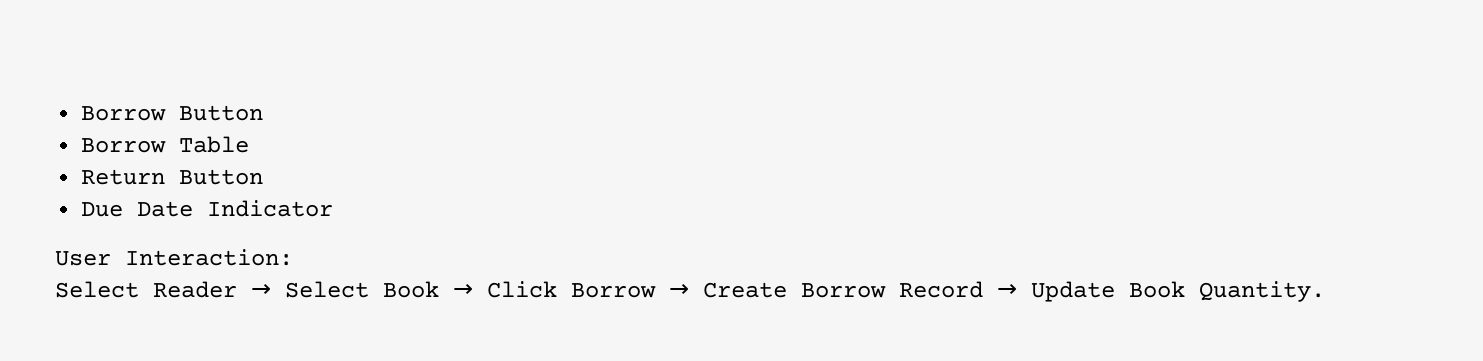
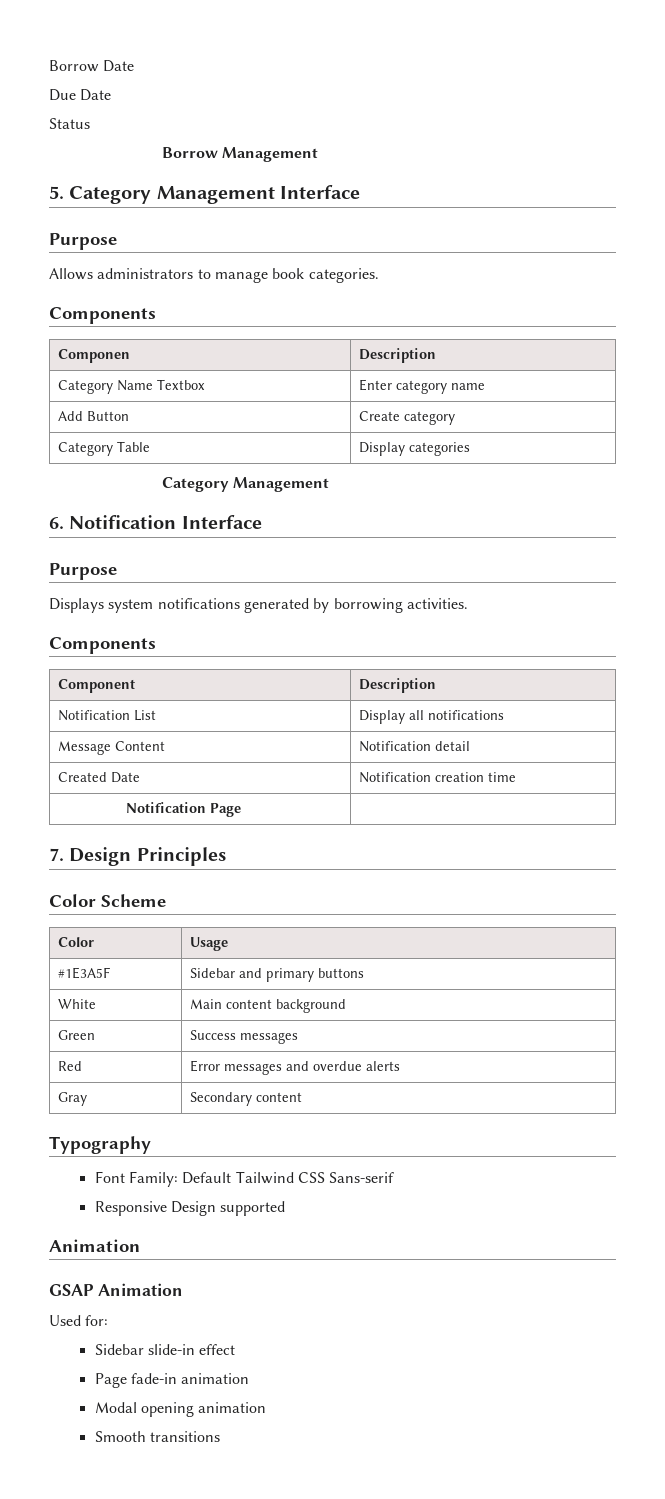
[81,105,264,121] [81,136,250,153] [81,169,264,185] [81,200,334,217] [55,249,293,266] [55,281,1325,302] Borrow Button // Borrow Table // Return Button // Due Date Indicator // User Interaction: // Select Reader → Select Book → Click Borrow → Create Borrow Record → Update Book Quantity. -> [49,60,135,72] [49,89,112,101] [49,118,90,129] [161,147,319,162] [49,185,361,204] [49,233,117,250] [49,268,379,283] [49,307,156,324] [58,349,131,363] [359,348,437,363] [58,379,206,394] [359,379,486,394] [58,411,130,421] [359,411,456,425] [58,441,151,456] [359,442,471,456] [161,477,330,492] [49,515,262,529] [49,563,117,580] [49,598,468,613] [49,637,156,654] [58,679,136,693] [359,678,437,693] [58,710,157,721] [359,710,505,724] [58,741,166,755] [359,741,471,752] [58,772,141,783] [359,772,517,783] [125,802,241,817] [49,847,226,866] [49,894,166,907] [58,937,95,947] [190,937,229,951] [58,967,111,979] [190,968,365,982] [58,999,97,1009] [190,999,347,1013] [58,1030,96,1040] [190,1030,299,1044] [58,1061,83,1071] [190,1060,401,1075] [58,1092,88,1106] [190,1092,303,1106] [49,1136,151,1154] [94,1171,395,1187] [94,1201,286,1216] [49,1239,140,1252] [49,1283,183,1296] [49,1315,109,1326] [94,1344,236,1355] [94,1373,250,1388] [94,1402,267,1417] [94,1431,221,1442] Borrow Date // Due Date // Status // Borrow Management // 5. Category Management Interface // Purpose // Allows administrators to manage book categories. // Components // Componen | Description // Category Name Textbox | Enter category name // Add Button | Create category // Category Table | Display categories // Category Management // 6. Notification Interface // Purpose // Displays system notifications generated by borrowing activities. // Components // Component | Description // Notification List | Display all notifications // Message Content | Notification detail // Created Date | Notification creation time // Notification Page | // 7. Design Principles // Color Scheme // Color | Usage // #1E3A5F | Sidebar and primary buttons // White | Main content background // Green | Success messages // Red | Error messages and overdue alerts // Gray | Secondary content // Typography // Font Family: Default Tailwind CSS Sans-serif // Responsive Design supported // Animation // GSAP Animation // Used for: // Sidebar slide-in effect // Page fade-in animation // Modal opening animation // Smooth transitions

